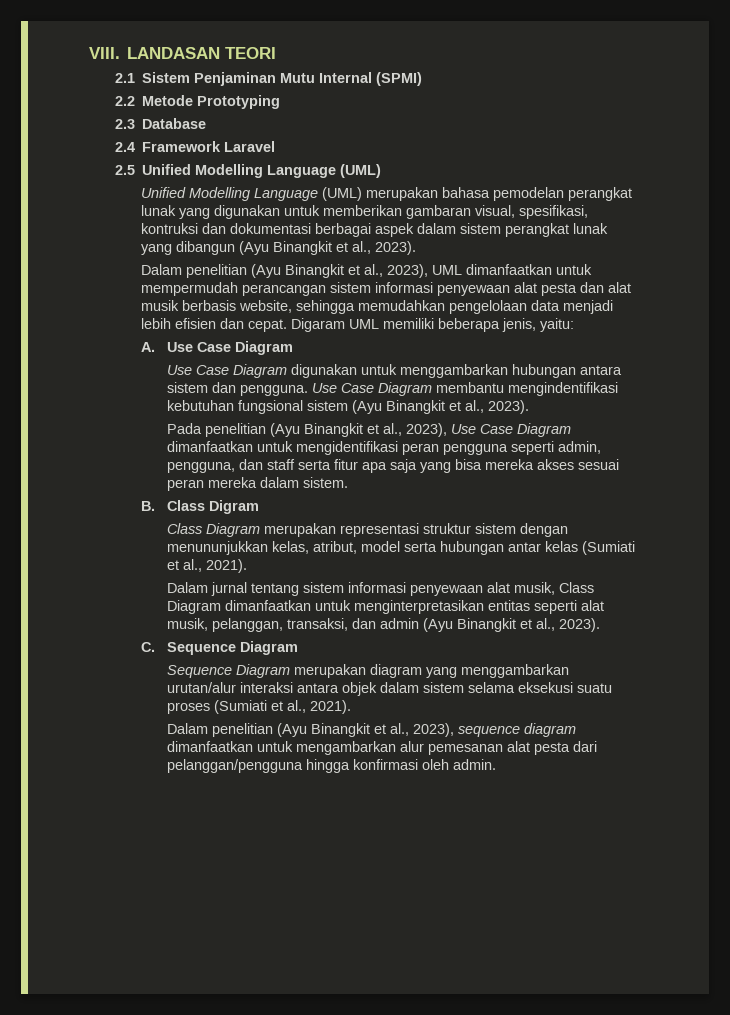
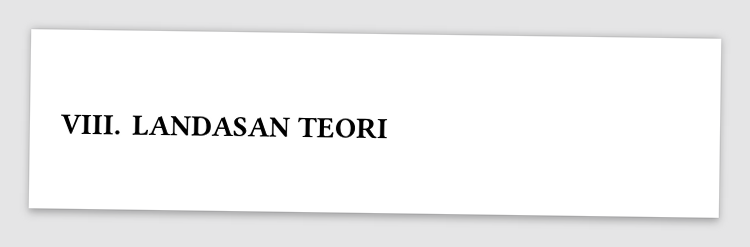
[115,72,423,86] [115,95,281,109] [115,118,207,129] [115,141,276,152] [115,164,382,178] [141,187,633,201] [141,205,589,219] [141,223,609,237] [141,241,417,255] [141,264,593,278] [141,282,632,296] [141,300,614,314] [141,318,575,332] [141,341,294,355] [167,364,623,378] [167,382,619,396] [167,400,530,414] [167,423,572,437] [167,441,602,455] [167,459,620,473] [167,477,349,491] [141,500,260,514] [167,523,569,537] [167,541,636,555] [167,559,248,573] [167,582,595,596] [167,600,605,614] [167,618,601,632] [141,641,299,655] [167,664,570,678] [167,682,613,696] [167,700,352,714] [167,723,577,737] [167,741,598,755] [167,759,497,773] // 2.1 Sistem Penjaminan Mutu Internal (SPMI) // 2.2 Metode Prototyping // 2.3 Database // 2.4 Framework Laravel // 2.5 Unified Modelling Language (UML) // Unified Modelling Language (UML) merupakan bahasa pemodelan perangkat lunak yang digunakan untuk memberikan gambaran visual, spesifikasi, kontruksi dan dokumentasi berbagai aspek dalam sistem perangkat lunak yang dibangun (Ayu Binangkit et al., 2023). // Dalam penelitian (Ayu Binangkit et al., 2023), UML dimanfaatkan untuk mempermudah perancangan sistem informasi penyewaan alat pesta dan alat musik berbasis website, sehingga memudahkan pengelolaan data menjadi lebih efisien dan cepat. Digaram UML memiliki beberapa jenis, yaitu: // A. Use Case Diagram // Use Case Diagram digunakan untuk menggambarkan hubungan antara sistem dan pengguna. Use Case Diagram membantu mengindentifikasi kebutuhan fungsional sistem (Ayu Binangkit et al., 2023). // Pada penelitian (Ayu Binangkit et al., 2023), Use Case Diagram dimanfaatkan untuk mengidentifikasi peran pengguna seperti admin, pengguna, dan staff serta fitur apa saja yang bisa mereka akses sesuai peran mereka dalam sistem. // B. Class Digram // Class Diagram merupakan representasi struktur sistem dengan menununjukkan kelas, atribut, model serta hubungan antar kelas (Sumiati et al., 2021). // Dalam jurnal tentang sistem informasi penyewaan alat musik, Class Diagram dimanfaatkan untuk menginterpretasikan entitas seperti alat musik, pelanggan, transaksi, dan admin (Ayu Binangkit et al., 2023). // C. Sequence Diagram // Sequence Diagram merupakan diagram yang menggambarkan urutan/alur interaksi antara objek dalam sistem selama eksekusi suatu proses (Sumiati et al., 2021). // Dalam penelitian (Ayu Binangkit et al., 2023), sequence diagram dimanfaatkan untuk mengambarkan alur pemesanan alat pesta dari pelanggan/pengguna hingga konfirmasi oleh admin. -> (389, 128) none

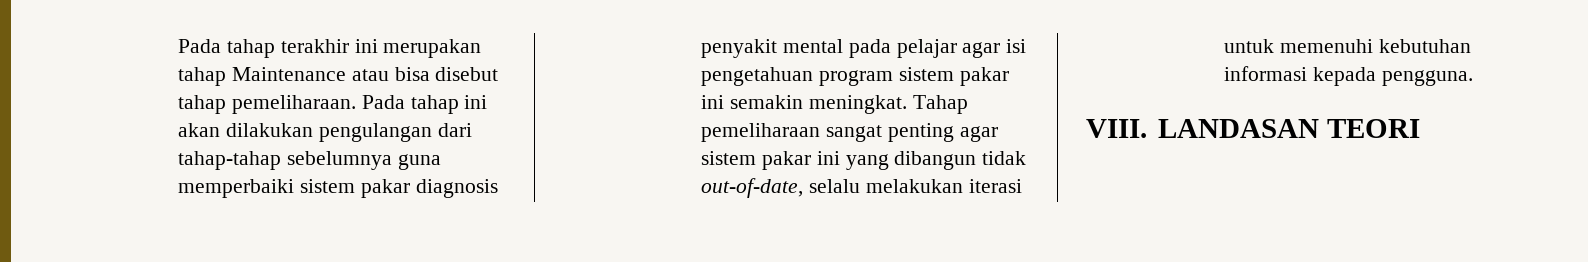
(60, 124) none -> [178,39,482,58] [178,67,499,86] [178,95,488,114] [178,123,472,142] [178,151,441,170] [178,179,498,198] [701,39,1027,58] [701,67,1009,86] [701,95,968,114] [701,123,998,142] [701,151,1027,170] [701,178,1022,198] [1224,39,1471,53] [1224,66,1473,86] Pada tahap terakhir ini merupakan tahap Maintenance atau bisa disebut tahap pemeliharaan. Pada tahap ini akan dilakukan pengulangan dari tahap-tahap sebelumnya guna memperbaiki sistem pakar diagnosis penyakit mental pada pelajar agar isi pengetahuan program sistem pakar ini semakin meningkat. Tahap pemeliharaan sangat penting agar sistem pakar ini yang dibangun tidak out-of-date, selalu melakukan iterasi untuk memenuhi kebutuhan informasi kepada pengguna. //

